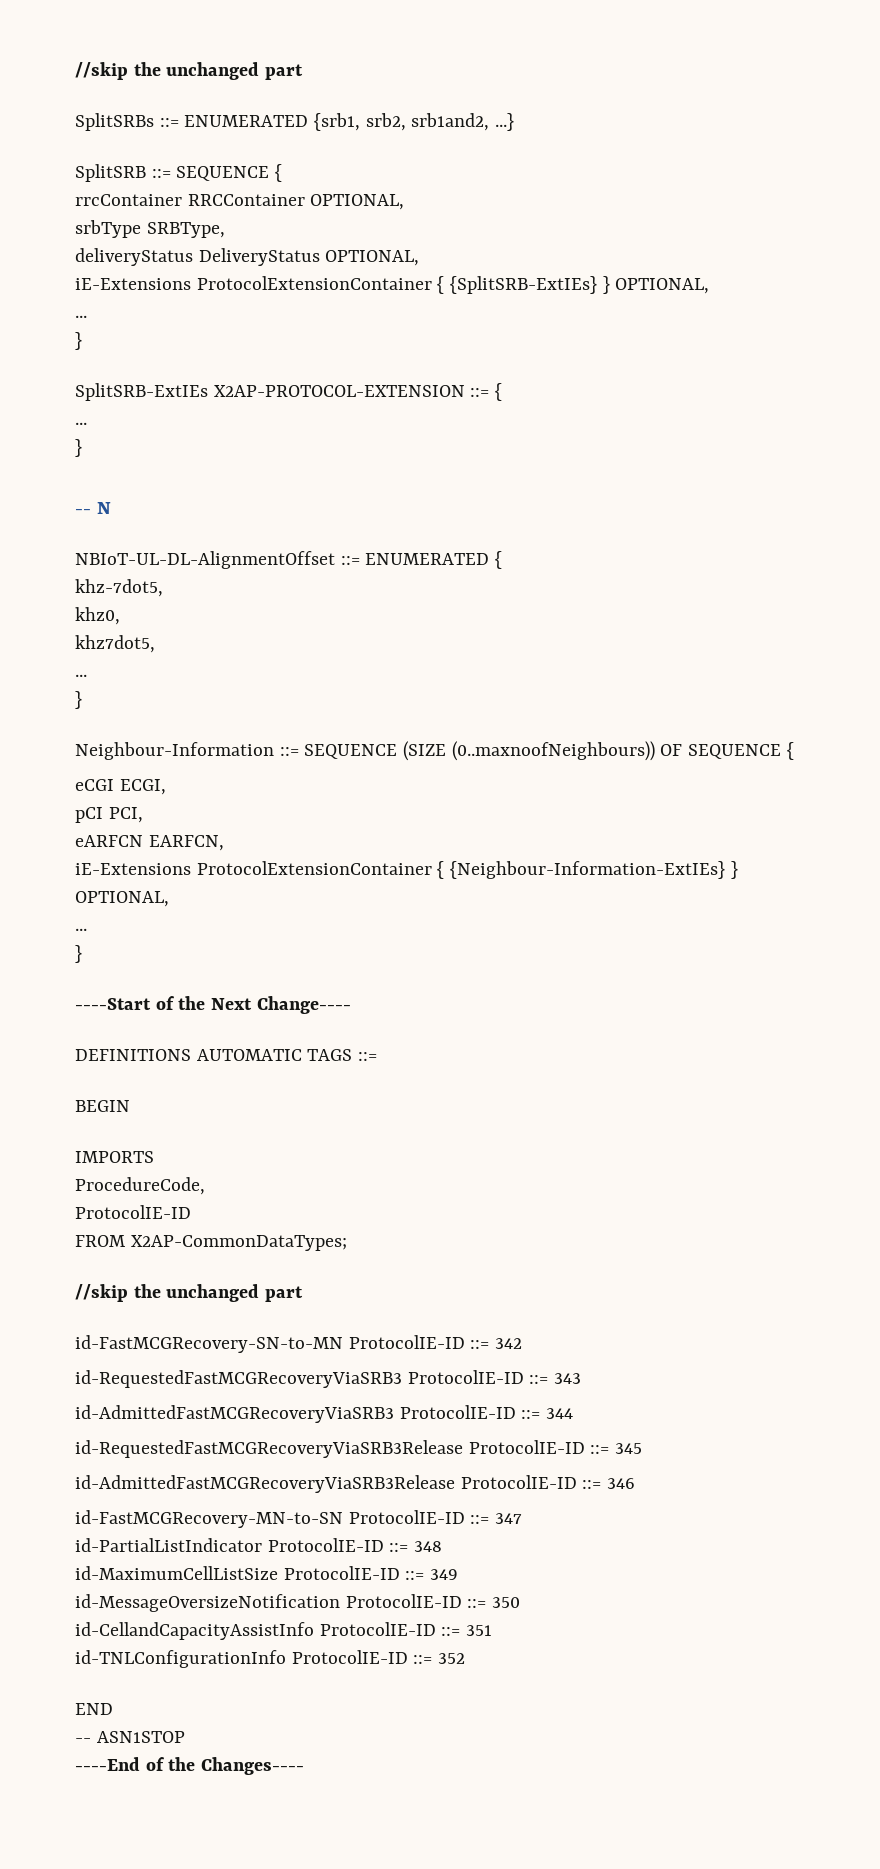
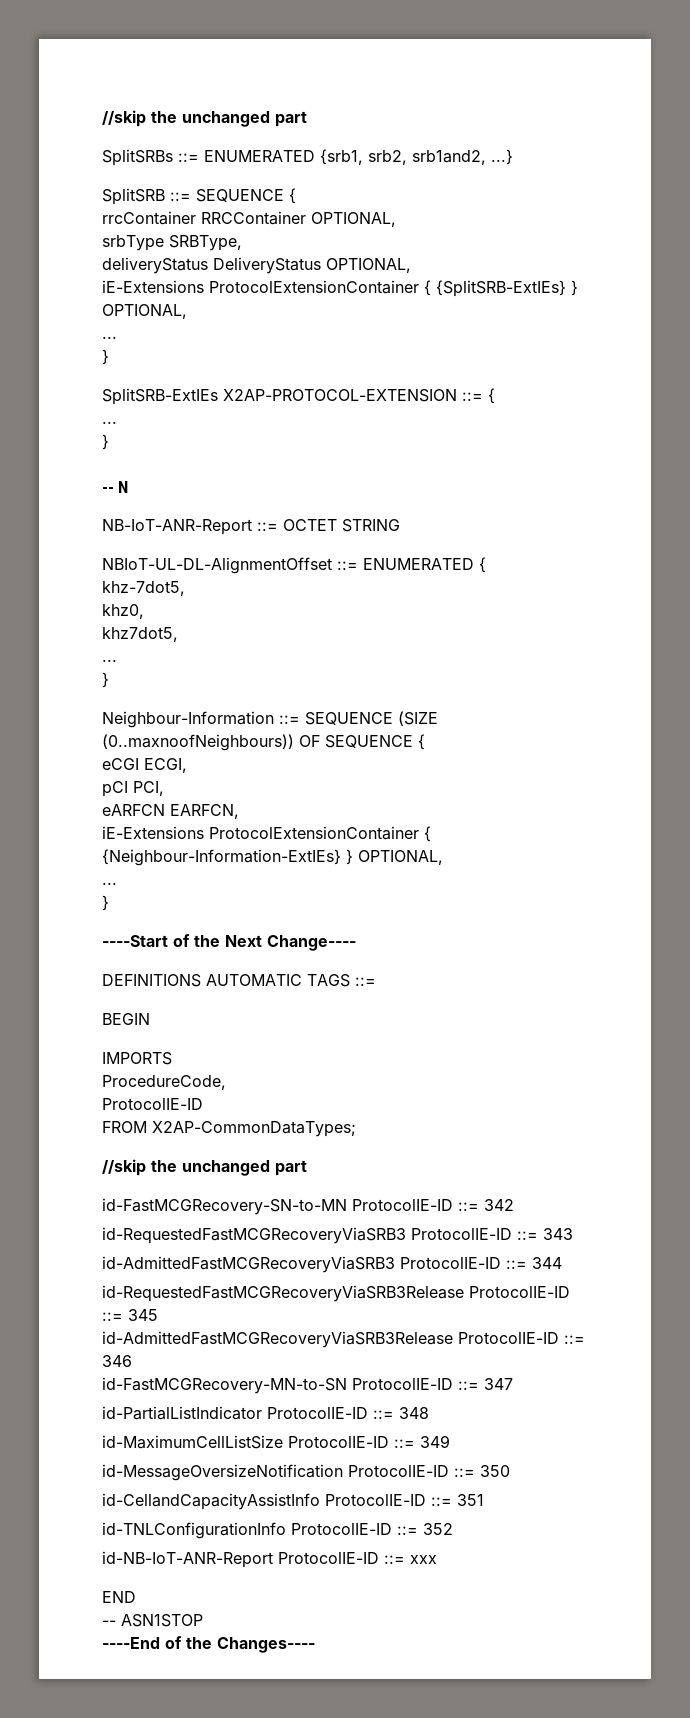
(111, 508) none -> [102,519,400,535] // NB-IoT-ANR-Report ::= OCTET STRING
(466, 1658) none -> [102,1551,437,1568] // id-NB-IoT-ANR-Report ProtocolIE-ID ::= xxx

